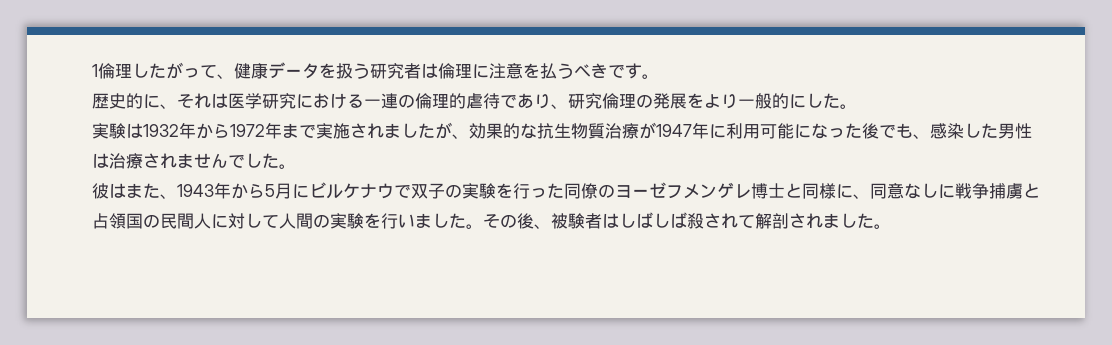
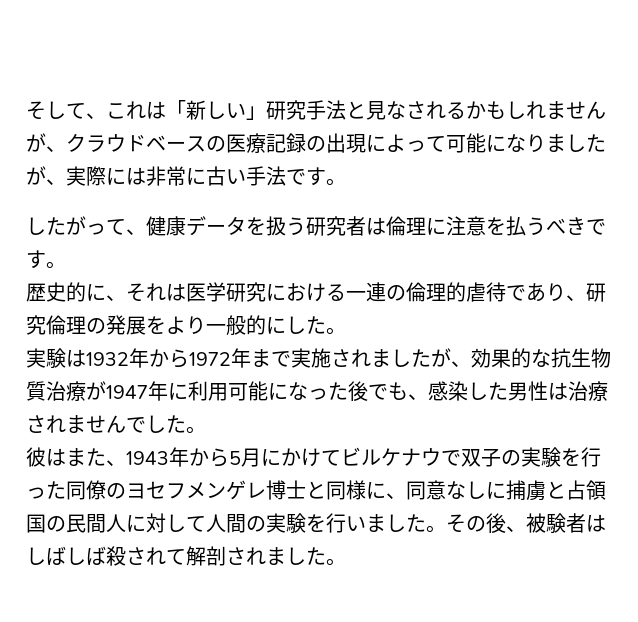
[92,63,132,79] 1倫理 -> [26,100,606,120] [26,133,606,153] [26,166,346,186] そして、これは「新しい」研究手法と見なされるかもしれませんが、クラウドベースの医療記録の出現によって可能になりましたが、実際には非常に古い手法です。 //
(309, 191) none -> [281,448,341,467] かけて
[632,182,666,198] ーゼ -> [146,481,166,499] セ
[955,183,989,199] 戦争 -> (506, 490) none

